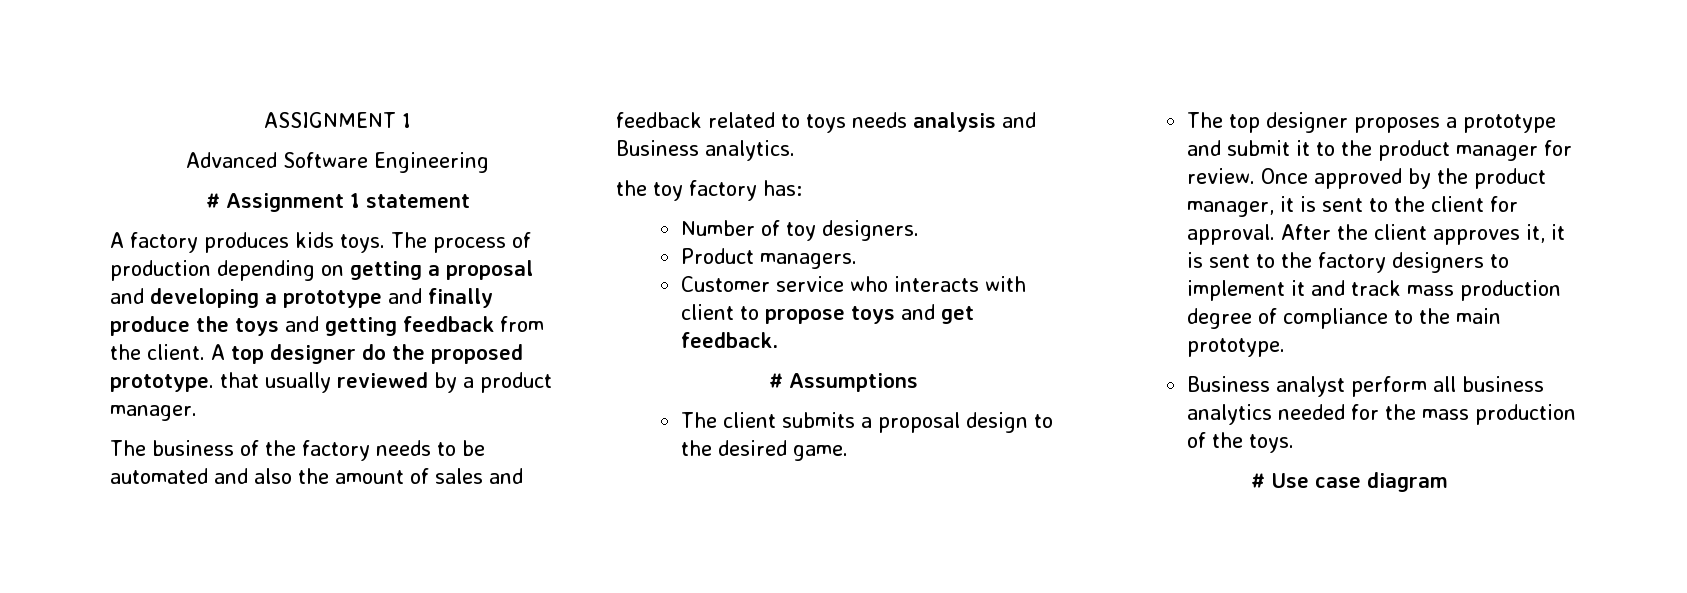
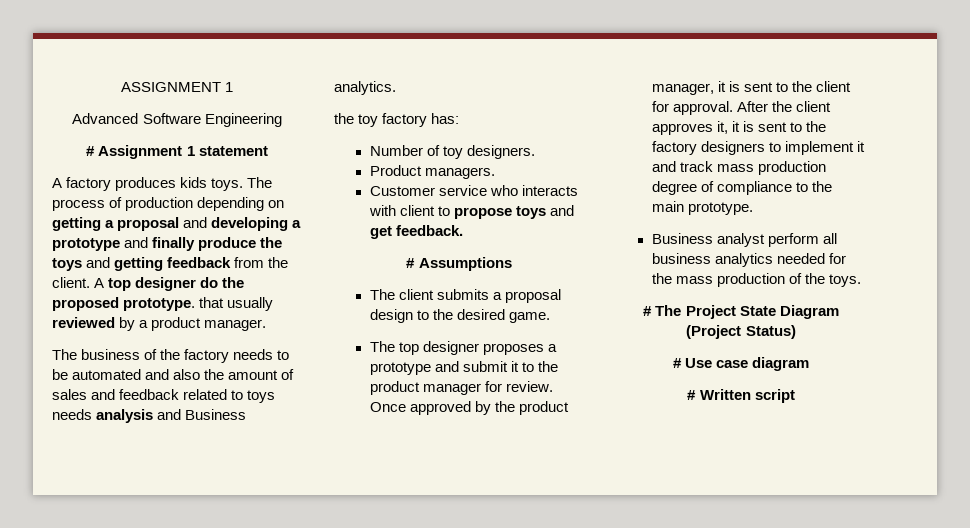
(1295, 443) none -> [643,305,839,319] [686,325,796,339] // # The Project State Diagram (Project Status)
(1448, 482) none -> [687,389,795,403] // # Written script

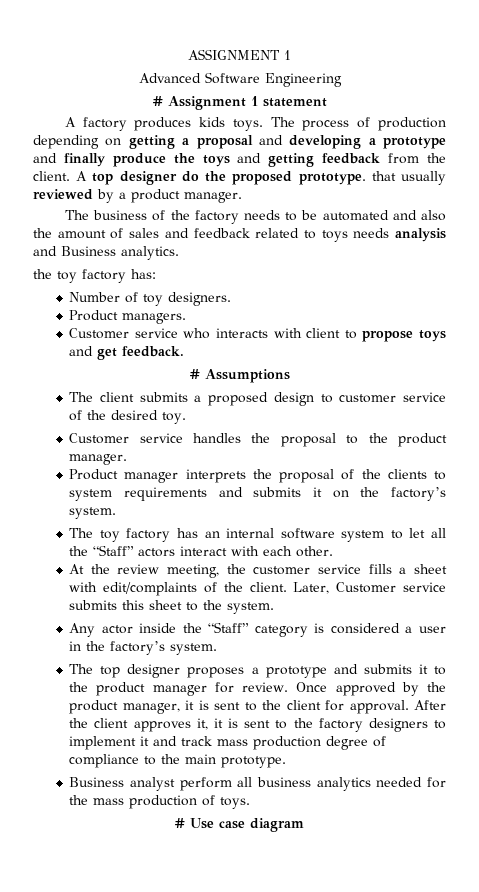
[505,289,562,303] proposal -> [208,392,269,406] proposed
[432,309,551,323] the desired game. -> [339,392,446,403] [69,410,187,424] [69,433,447,447] [69,454,128,465] [69,469,446,483] [69,487,447,501] [69,507,117,519] [69,528,447,542] [69,545,334,557] [69,564,447,578] [69,582,446,596] [69,600,275,614] [69,622,446,637] [69,641,218,655] customer service of the desired toy. // Customer service handles the proposal to the product manager. // Product manager interprets the proposal of the clients to system requirements and submits it on the factory’s system. // The toy factory has an internal software system to let all the “Staff” actors interact with each other. // At the review meeting, the customer service fills a sheet with edit/complaints of the client. Later, Customer service submits this sheet to the system. // Any actor inside the “Staff” category is considered a user in the factory’s system.
[462,361,508,372] submit -> [363,664,412,674] submits
[805,273,862,287] [643,305,839,319] [686,325,796,339] the toys. // # The Project State Diagram (Project Status) -> [220,797,251,809] toys.
[687,389,795,403] // # Written script -> (304, 825) none

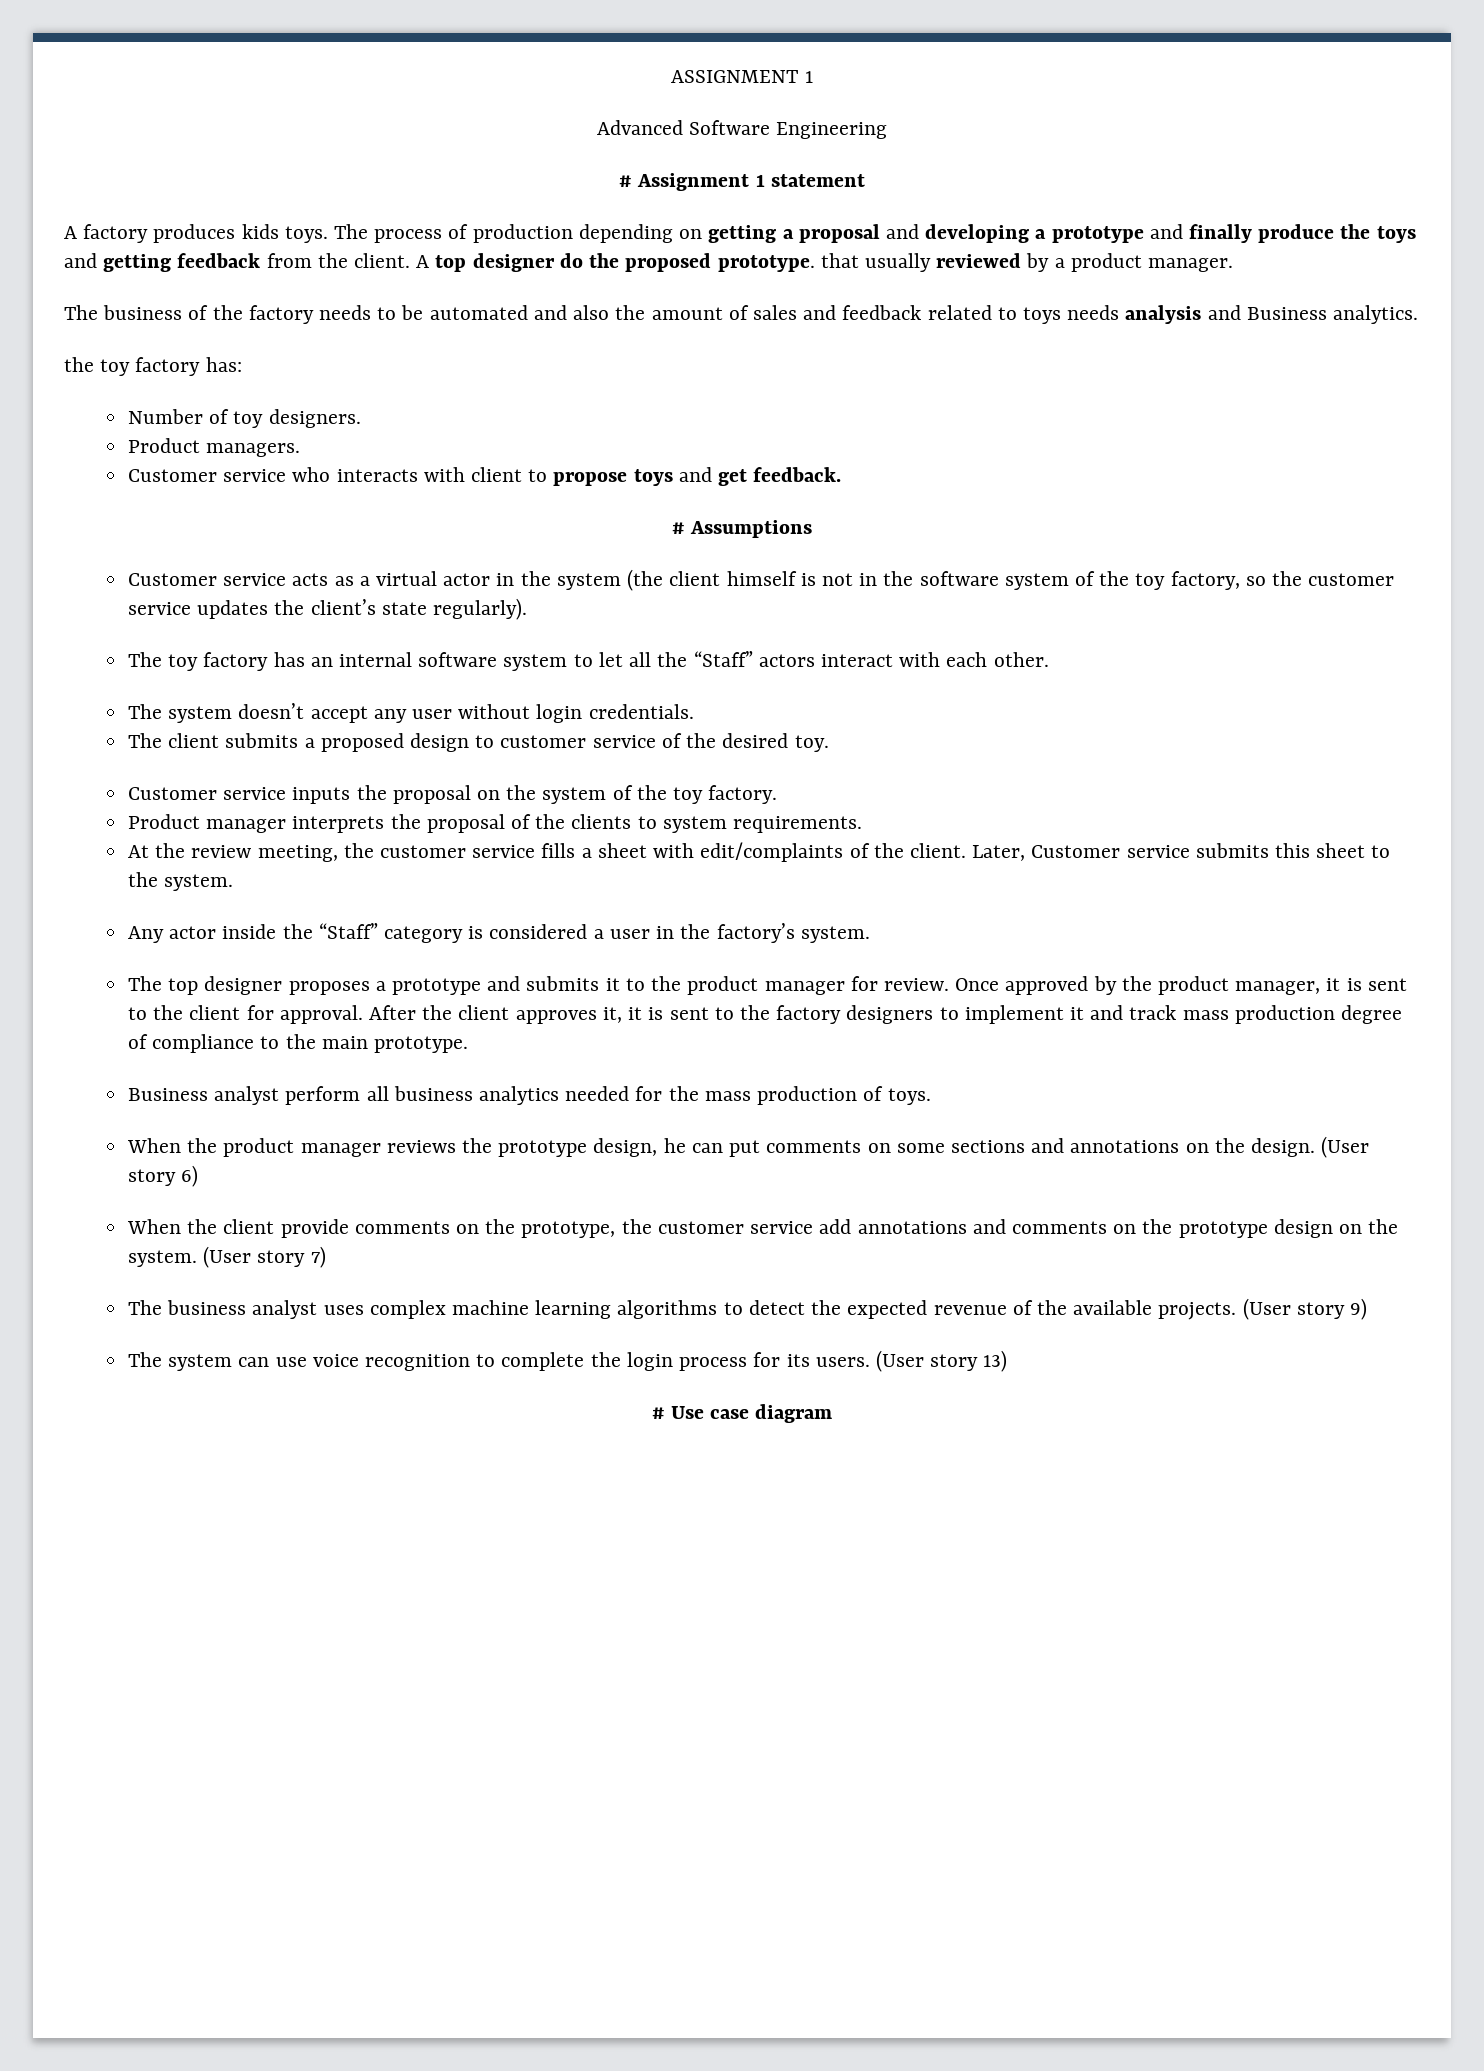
[69,392,446,406] [69,410,187,424] [69,433,447,447] [69,454,128,465] [69,469,446,483] [69,487,447,501] [69,507,117,519] The client submits a proposed design to customer service of the desired toy. // Customer service handles the proposal to the product manager. // Product manager interprets the proposal of the clients to system requirements and submits it on the factory’s system. -> [128,569,1395,591] [128,598,528,620] Customer service acts as a virtual actor in the system (the client himself is not in the software system of the toy factory, so the customer service updates the client’s state regularly).
(334, 551) none -> [128,703,694,723] [128,733,829,752] [128,785,778,804] [128,814,863,833] // The system doesn’t accept any user without login credentials. // The client submits a proposed design to customer service of the desired toy. // Customer service inputs the proposal on the system of the toy factory. // Product manager interprets the proposal of the clients to system requirements.
(251, 803) none -> [127,1136,1370,1158] [128,1165,199,1187] [127,1219,1399,1238] [128,1246,326,1268] [128,1298,1367,1320] [128,1350,1008,1372] // When the product manager reviews the prototype design, he can put comments on some sections and annotations on the design. (User story 6) // When the client provide comments on the prototype, the customer service add annotations and comments on the prototype design on the system. (User story 7) // The business analyst uses complex machine learning algorithms to detect the expected revenue of the available projects. (User story 9) // The system can use voice recognition to complete the login process for its users. (User story 13)

